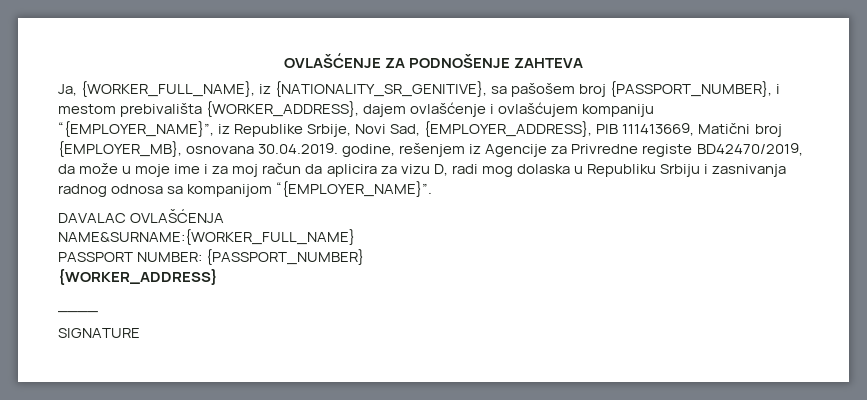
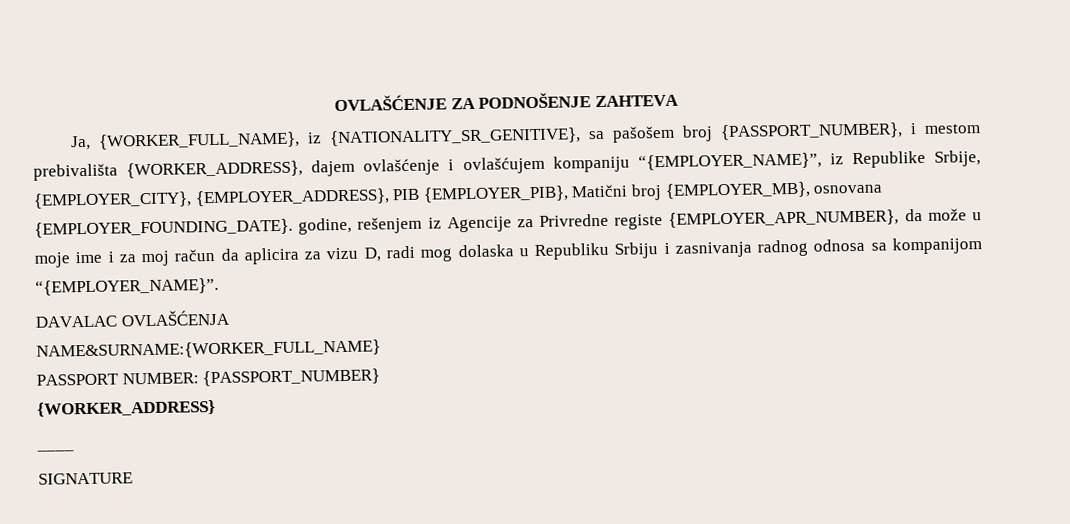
[355,124,421,136] Novi Sad, -> [33,191,192,209] {EMPLOYER_CITY},
[622,123,695,136] 111413669, -> [422,185,569,203] {EMPLOYER_PIB},
[258,143,339,154] 30.04.2019. -> [34,218,293,238] {EMPLOYER_FOUNDING_DATE}.
[696,143,803,156] BD42470/2019, -> [668,209,900,228] {EMPLOYER_APR_NUMBER},

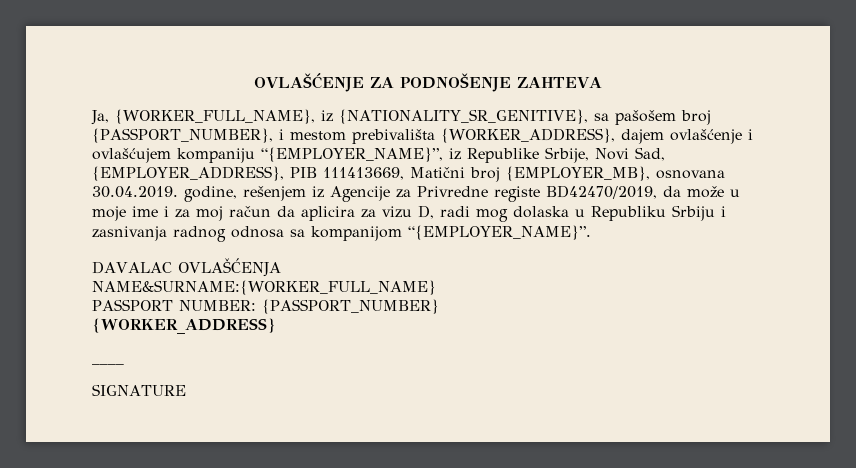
[33,191,192,209] {EMPLOYER_CITY}, -> [594,147,665,161] Novi Sad,
[422,185,569,203] {EMPLOYER_PIB}, -> [322,167,404,180] 111413669,
[34,218,293,238] {EMPLOYER_FOUNDING_DATE}. -> [92,186,178,198] 30.04.2019.
[668,209,900,228] {EMPLOYER_APR_NUMBER}, -> [546,185,657,199] BD42470/2019,

